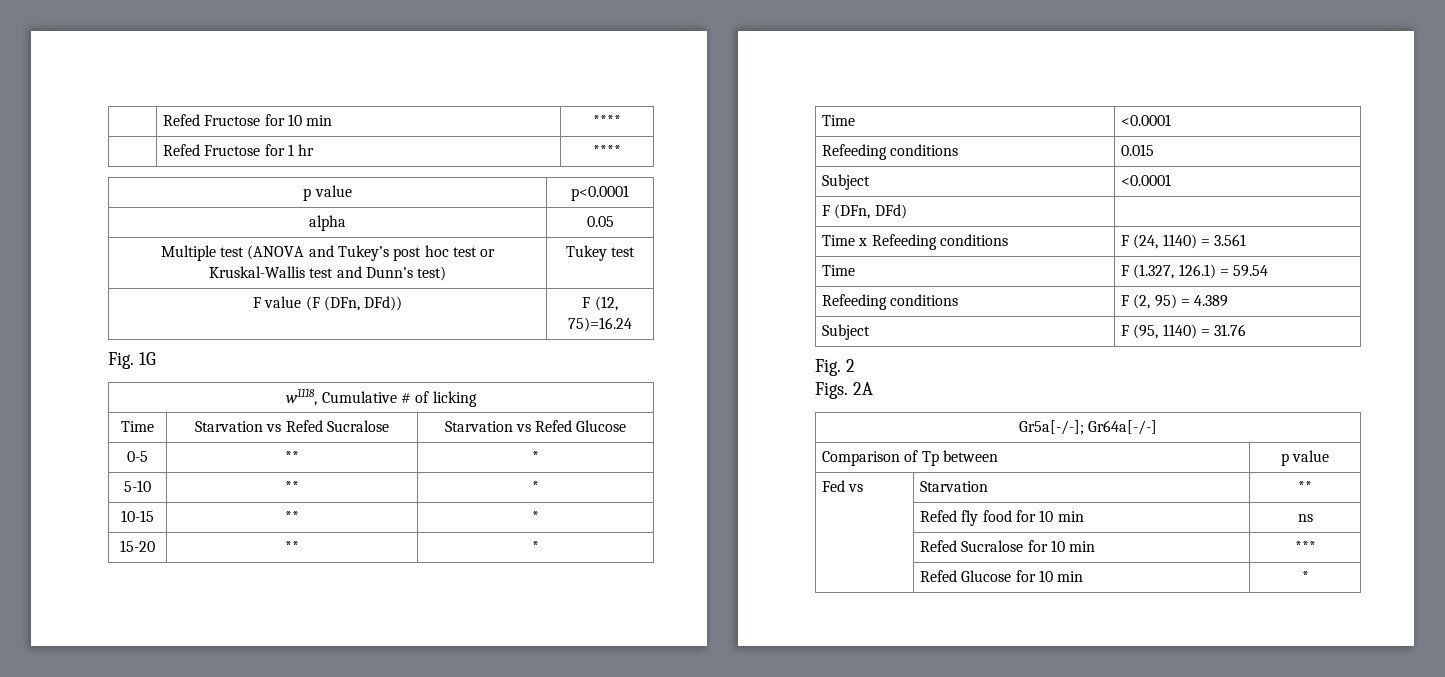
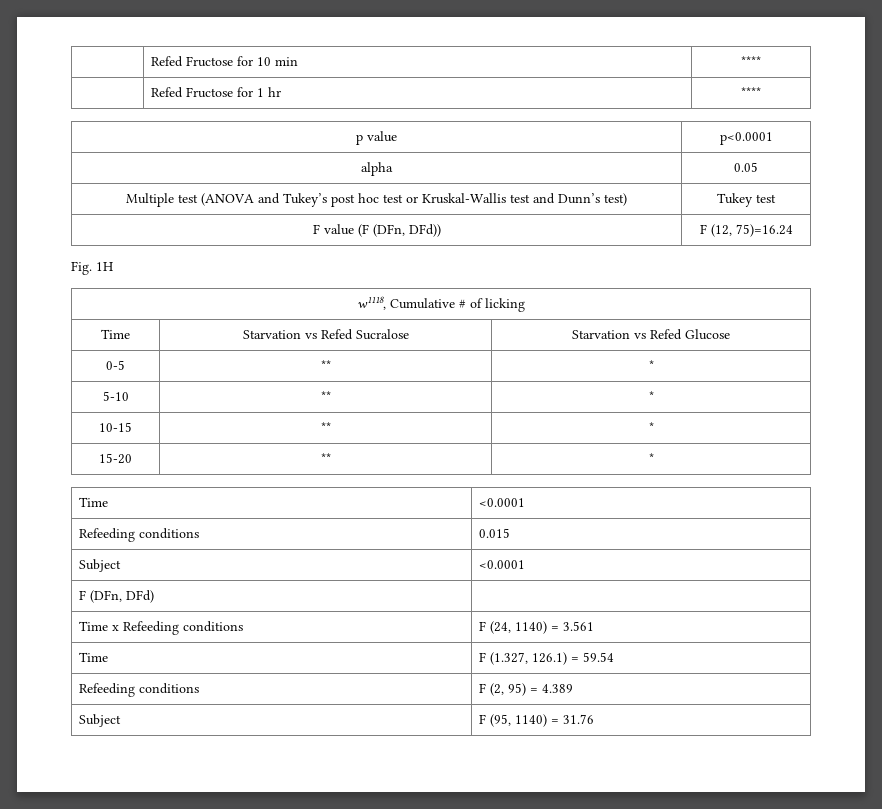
[138,352,156,365] 1G -> [96,262,113,271] 1H
[815,359,855,376] [815,382,873,399] [1018,420,1158,435] [822,450,999,466] [1280,450,1330,466] [822,480,864,492] [920,481,989,492] [1298,481,1312,492] [920,510,1084,526] [1297,514,1313,522] [920,540,1096,552] [1294,541,1316,552] [920,570,1084,582] [1301,571,1309,582] // Fig. 2 // Figs. 2A // Gr5a[-/-]; Gr64a[-/-] // Comparison of Tp between | p value // Fed vs | Starvation | ** // | Refed fly food for 10 min | ns // | Refed Sucralose for 10 min | *** // | Refed Glucose for 10 min | * -> (594, 719) none

